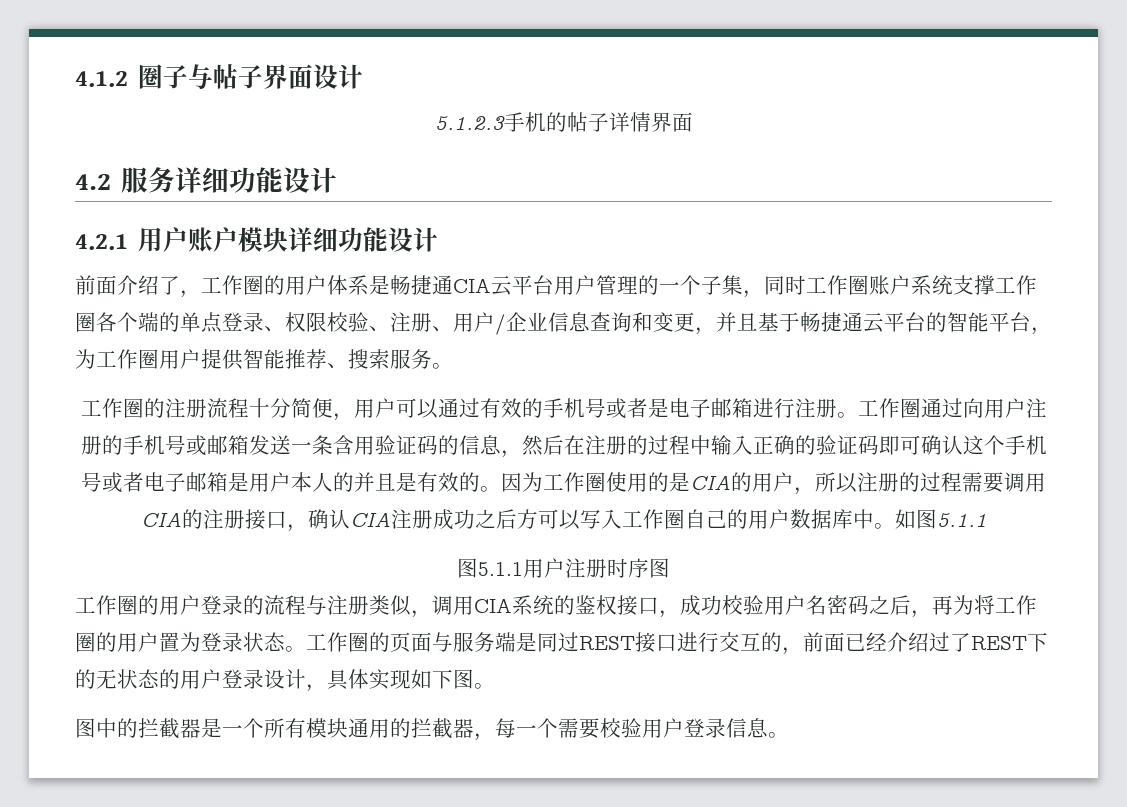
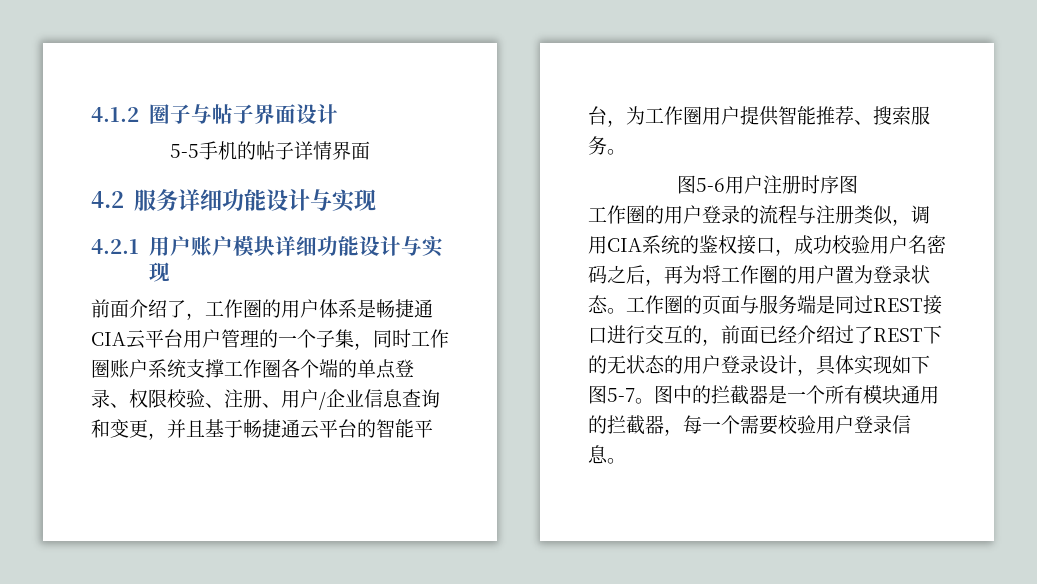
[434,116,505,130] 5.1.2.3 -> [170,144,199,158] 5-5
(338, 180) none -> [309,189,376,212] 与实现
(439, 239) none -> [400,236,443,257] [148,262,170,282] 与实现
[80,398,1047,421] [80,435,1047,458] [81,472,1046,495] [140,509,987,532] [457,558,523,578] 工作圈的注册流程十分简便，用户可以通过有效的手机号或者是电子邮箱进行注册。工作圈通过向用户注册的手机号或邮箱发送一条含用验证码的信息，然后在注册的过程中输入正确的验证码即可确认这个手机号或者电子邮箱是用户本人的并且是有效的。因为工作圈使用的是CIA的用户，所以注册的过程需要调用CIA的注册接口，确认CIA注册成功之后方可以写入工作圈自己的用户数据库中。如图5.1.1 // 图5.1.1 -> [676,175,725,194] 图5-6
[474,683,495,689] 。 // -> [607,388,654,404] 5-7。

